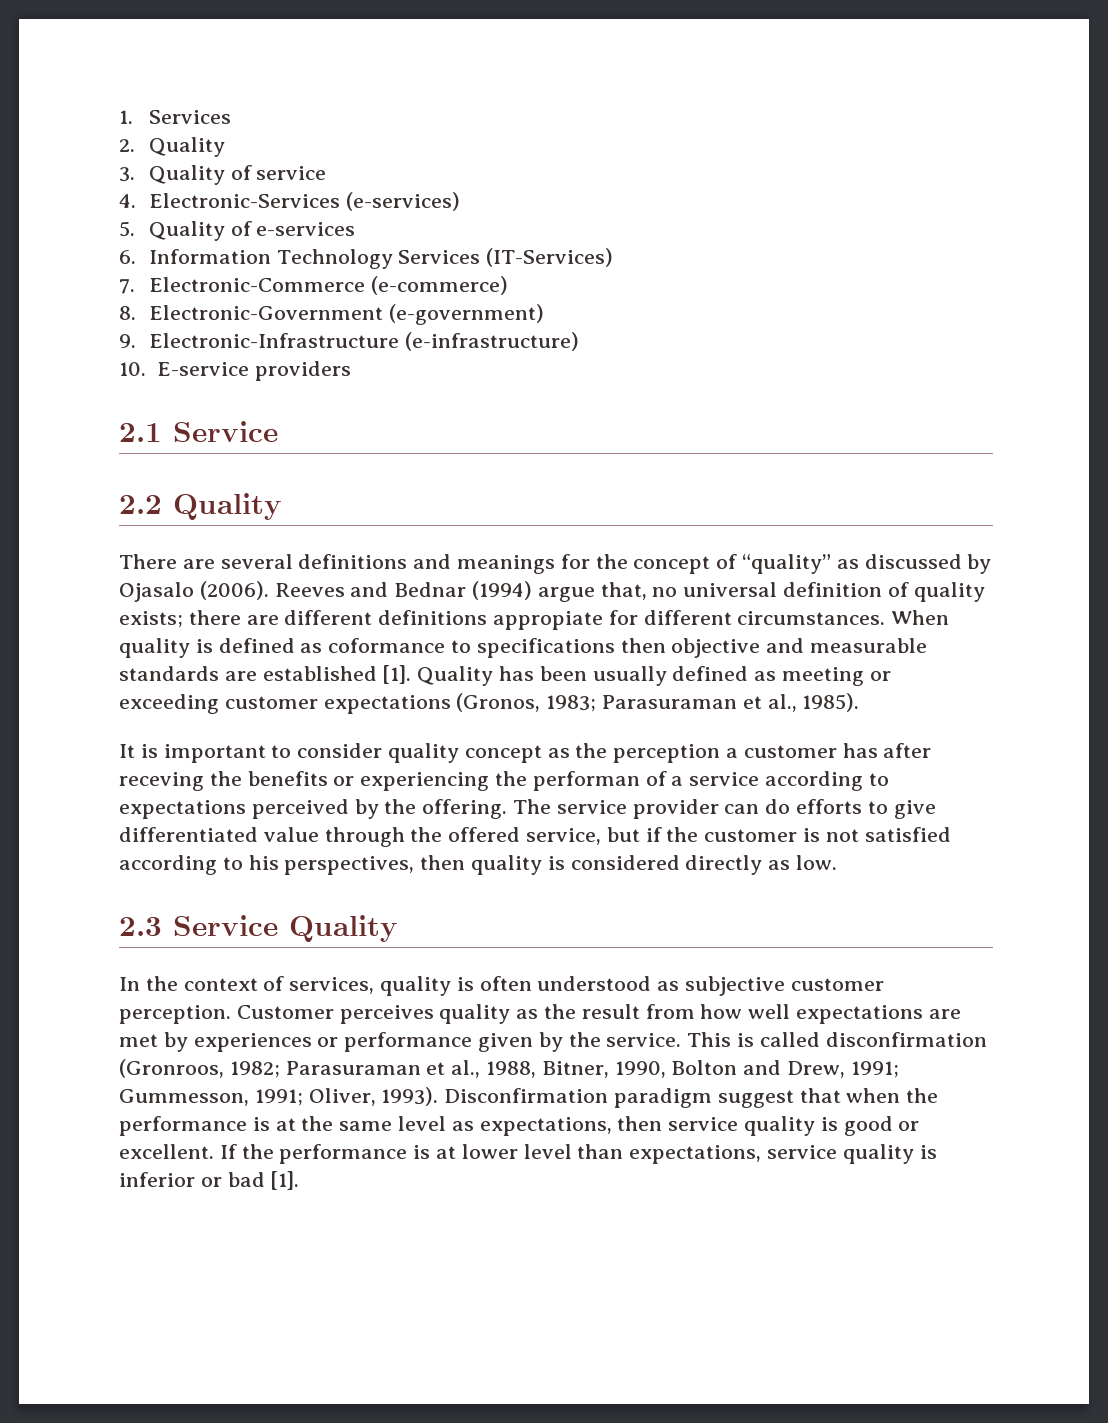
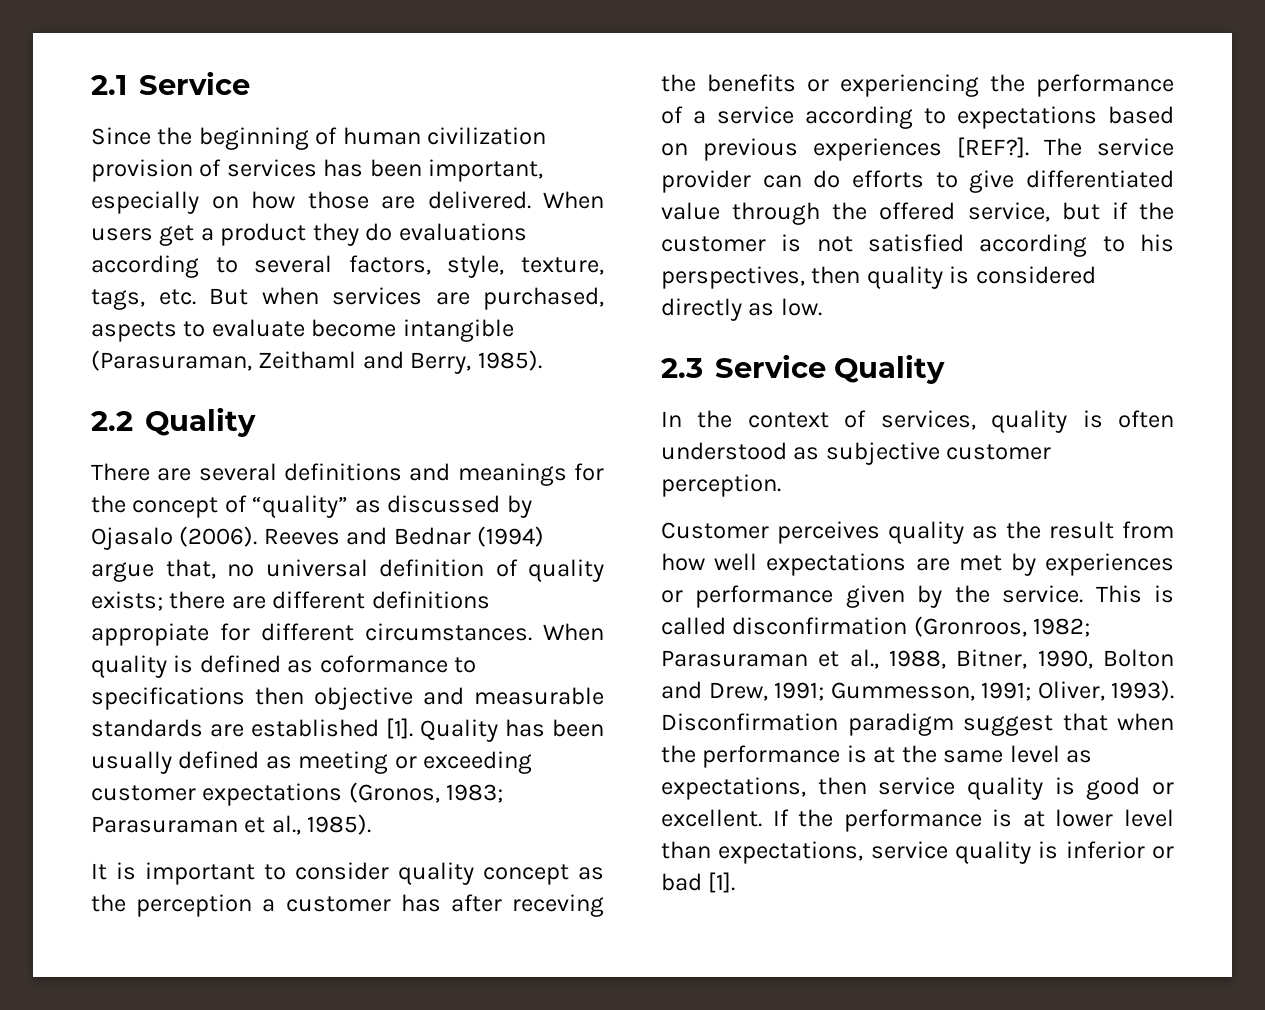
[119,110,231,124] [119,137,225,157] [119,165,327,185] [119,192,460,211] [119,221,356,241] [119,248,614,269] [119,276,508,295] [119,304,544,325] [119,332,579,351] [119,361,351,381] [119,421,278,442] 1. Services // 2. Quality // 3. Quality of service // 4. Electronic-Services (e-services) // 5. Quality of e-services // 6. Information Technology Services (IT-Services) // 7. Electronic-Commerce (e-commerce) // 8. Electronic-Government (e-government) // 9. Electronic-Infrastructure (e-infrastructure) // 10. E-service providers // 2.1 Service -> [91,71,250,95] [91,127,547,150] [91,159,544,182] [91,191,604,214] [91,223,527,246] [91,255,604,278] [91,287,604,310] [91,319,514,342] [91,350,542,374] 2.1 Service // Since the beginning of human civilization provision of services has been important, especially on how those are delivered. When users get a product they do evaluations according to several factors, style, texture, tags, etc. But when services are purchased, aspects to evaluate become intangible (Parasuraman, Zeithaml and Berry, 1985).
[532,771,640,791] performan -> [1036,74,1174,97] performance
[251,799,508,819] perceived by the offering. -> [1108,106,1174,124] [661,137,1029,161] based on previous experiences [REF?].
(231, 1014) none -> (781, 485) //

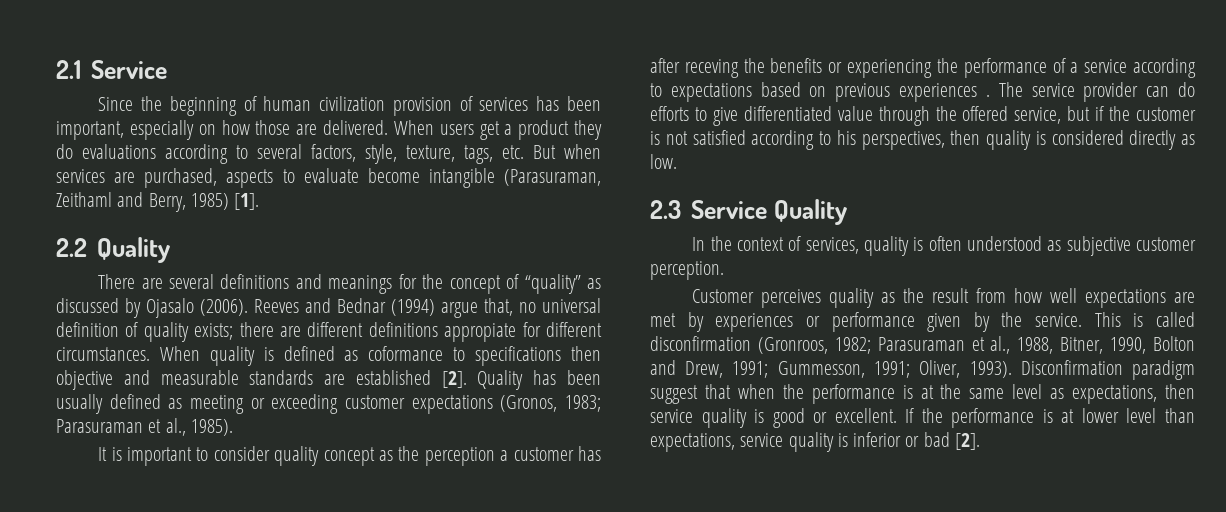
[477,350,542,371] 1985). -> [190,193,260,210] 1985) [1].
[386,718,413,739] [1]. -> [441,371,467,388] [2].
[957,137,1029,158] [REF?]. -> [985,94,990,97] .
[708,872,736,893] [1]. -> [954,433,980,450] [2].

